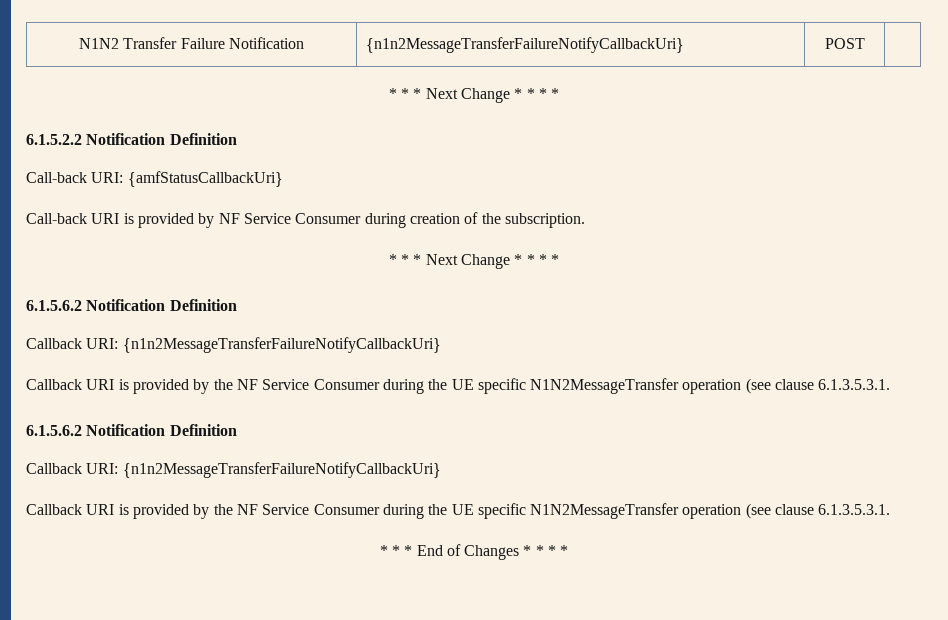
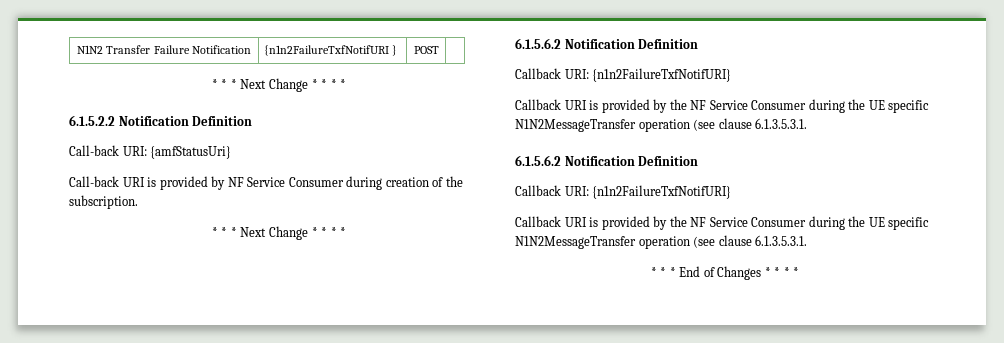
[365,37,684,53] {n1n2MessageTransferFailureNotifyCallbackUri} -> [264,45,398,56] {n1n2FailureTxfNotifURI }
[127,171,283,187] {amfStatusCallbackUri} -> [150,146,232,159] {amfStatusUri}
[122,337,441,353] {n1n2MessageTransferFailureNotifyCallbackUri} -> [592,68,732,82] {n1n2FailureTxfNotifURI}
[122,462,441,478] {n1n2MessageTransferFailureNotifyCallbackUri} -> [592,185,732,199] {n1n2FailureTxfNotifURI}

